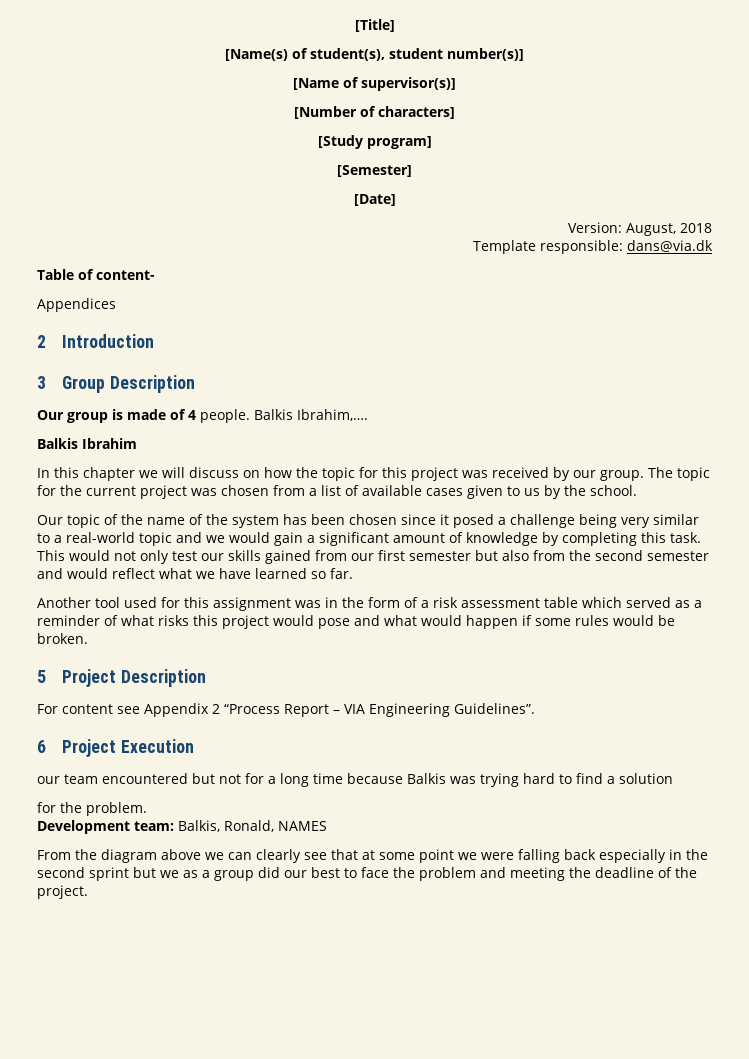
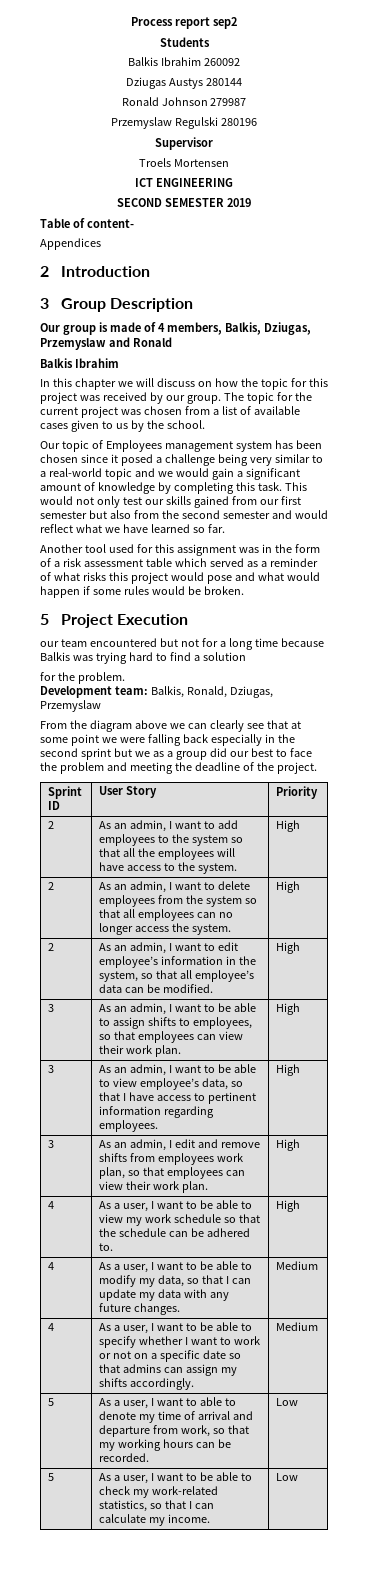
[354,19,395,32] [225,48,524,61] [293,77,456,91] [294,106,455,119] [317,135,432,149] [337,165,412,177] [353,194,396,206] [568,222,712,236] [473,240,713,254] [Title] // [Name(s) of student(s), student number(s)] // [Name of supervisor(s)] // [Number of characters] // [Study program] // [Semester] // [Date] // Version: August, 2018 // Template responsible: dans@via.dk -> [131,17,237,29] [159,37,210,47] [128,57,240,66] [126,77,242,89] [121,97,247,106] [111,117,257,129] [155,137,213,150] [139,158,229,167] [135,178,233,187] [117,198,251,207] Process report sep2 // Students // Balkis Ibrahim 260092 // Dziugas Austys 280144 // Ronald Johnson 279987 // Przemyslaw Regulski 280196 // Supervisor // Troels Mortensen // ICT ENGINEERING // SECOND SEMESTER 2019
[200,409,368,423] people. Balkis Ibrahim,…. -> [166,322,311,335] [40,337,172,350] members, Balkis, Dziugas, Przemyslaw and Ronald
[121,514,228,525] the name of the -> [105,440,233,452] Employees management
[120,669,206,687] [37,703,535,717] [37,739,116,757] Description // For content see Appendix 2 “Process Report – VIA Engineering Guidelines”. // 6 Project -> (113, 621) none
[278,821,327,831] NAMES -> [229,686,273,698] [40,700,101,712] Dziugas, Przemyslaw
(88, 892) none -> [47,786,82,799] [47,801,60,810] [98,786,157,798] [275,786,318,799] [47,821,54,829] [98,820,238,832] [98,834,243,846] [98,848,235,860] [98,862,237,874] [275,820,300,832] [47,882,54,890] [98,881,250,893] [98,895,257,907] [98,909,233,921] [98,923,231,935] [275,881,300,893] [47,943,54,951] [98,942,238,954] [98,956,256,968] [98,970,254,982] [98,984,213,993] [275,942,300,954] [47,1004,54,1012] [98,1003,256,1015] [98,1017,252,1029] [98,1031,243,1043] [98,1045,181,1057] [275,1003,300,1015] [47,1065,54,1073] [98,1064,256,1076] [98,1078,243,1090] [98,1092,256,1104] [98,1106,214,1118] [98,1120,158,1132] [275,1064,300,1076] [47,1140,54,1148] [98,1139,260,1151] [98,1153,243,1165] [98,1167,245,1179] [98,1181,208,1193] [275,1139,300,1151] [47,1201,54,1209] [98,1200,252,1212] [98,1214,260,1226] [98,1228,250,1237] [98,1243,113,1251] [275,1200,300,1212] [47,1262,54,1270] [98,1261,252,1273] [98,1275,251,1287] [98,1289,229,1301] [98,1303,180,1315] [275,1261,318,1270] [47,1323,54,1331] [98,1322,252,1334] [98,1336,260,1348] [98,1350,241,1362] [98,1364,237,1376] [98,1378,194,1390] [275,1322,318,1331] [47,1398,54,1406] [98,1397,236,1409] [98,1411,253,1423] [98,1425,249,1437] [98,1439,231,1451] [98,1453,149,1462] [275,1398,298,1406] [47,1473,54,1481] [98,1472,252,1484] [98,1486,218,1498] [98,1500,214,1512] [98,1514,210,1526] [275,1473,298,1481] // Sprint ID | User Story | Priority // 2 | As an admin, I want to add employees to the system so that all the employees will have access to the system. | High // 2 | As an admin, I want to delete employees from the system so that all employees can no longer access the system. | High // 2 | As an admin, I want to edit employee’s information in the system, so that all employee’s data can be modified. | High // 3 | As an admin, I want to be able to assign shifts to employees, so that employees can view their work plan. | High // 3 | As an admin, I want to be able to view employee’s data, so that I have access to pertinent information regarding employees. | High // 3 | As an admin, I edit and remove shifts from employees work plan, so that employees can view their work plan. | High // 4 | As a user, I want to be able to view my work schedule so that the schedule can be adhered to. | High // 4 | As a user, I want to be able to modify my data, so that I can update my data with any future changes. | Medium // 4 | As a user, I want to be able to specify whether I want to work or not on a specific date so that admins can assign my shifts accordingly. | Medium // 5 | As a user, I want to able to denote my time of arrival and departure from work, so that my working hours can be recorded. | Low // 5 | As a user, I want to be able to check my work-related statistics, so that I can calculate my income. | Low

